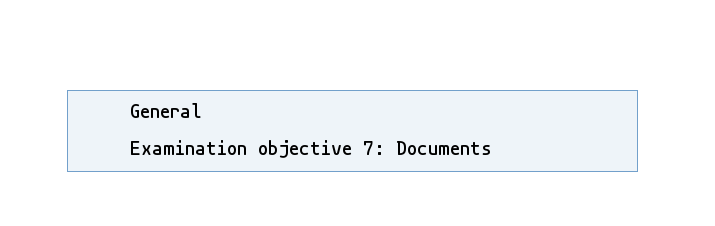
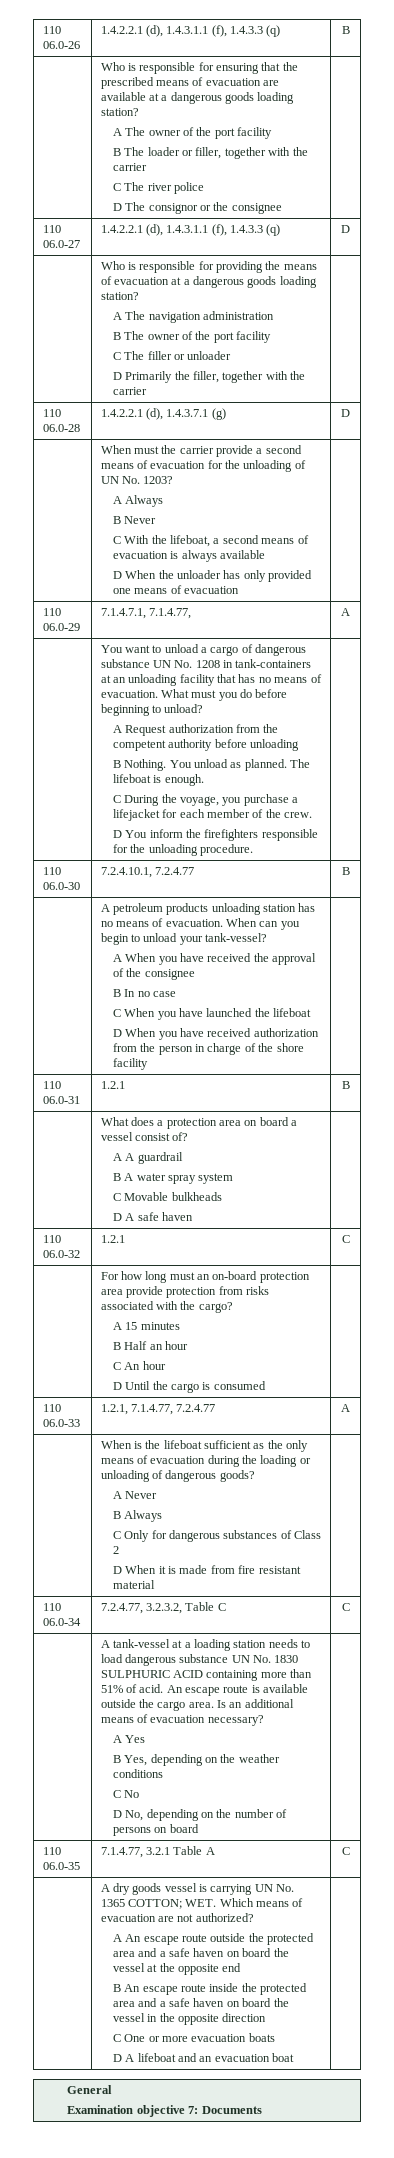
(130, 110) none -> [42,26,61,34] [42,41,80,49] [100,25,281,37] [341,26,350,34] [100,62,298,74] [100,77,280,89] [100,92,295,104] [100,108,139,116] [112,127,273,139] [112,147,308,159] [112,163,147,171] [112,182,205,194] [112,202,282,214] [42,225,61,233] [42,240,80,248] [100,224,281,236] [341,225,350,233] [100,261,317,273] [100,276,317,288] [100,292,139,300] [112,311,275,323] [112,331,272,343] [112,351,232,360] [112,371,306,383] [112,387,147,395] [42,409,61,417] [42,424,80,432] [100,408,226,420] [341,409,350,417] [100,445,302,457] [100,460,306,472] [100,476,174,484] [112,495,164,507] [112,516,157,524] [112,535,309,547] [112,550,266,562] [112,570,313,582] [112,585,240,594] [42,608,61,616] [42,623,80,631] [100,608,191,619] [341,608,350,616] [100,644,307,656] [100,659,312,668] [100,674,322,686] [100,689,288,701] [100,704,204,716] [112,724,279,736] [112,739,300,751] [112,759,311,771] [112,774,204,786] [112,794,299,806] [112,809,313,821] [112,829,318,841] [112,844,254,856] [42,867,61,875] [42,882,80,890] [100,867,194,878] [341,867,350,875] [100,903,316,915] [100,918,300,930] [100,933,268,945] [112,953,317,965] [112,968,195,980] [112,989,177,997] [112,1008,312,1020] [112,1028,319,1040] [112,1043,304,1055] [112,1058,148,1070] [42,1081,61,1089] [42,1096,80,1104] [100,1081,125,1089] [341,1081,350,1089] [100,1117,298,1129] [100,1132,189,1141] [112,1152,183,1164] [112,1173,234,1184] [112,1192,222,1201] [112,1212,194,1221] [42,1235,61,1243] [42,1250,80,1258] [100,1235,125,1243] [341,1235,350,1243] [100,1271,310,1283] [100,1286,270,1298] [100,1301,233,1313] [112,1322,180,1330] [112,1341,189,1350] [112,1361,166,1370] [112,1381,266,1393] [42,1404,61,1412] [42,1419,80,1427] [100,1404,216,1415] [341,1404,350,1412] [100,1440,309,1452] [100,1455,311,1467] [100,1470,255,1482] [112,1491,158,1499] [112,1510,163,1522] [112,1530,322,1542] [112,1546,119,1554] [112,1565,301,1574] [112,1580,155,1589] [42,1603,61,1611] [42,1618,81,1626] [100,1602,226,1614] [341,1603,350,1611] [100,1639,311,1651] [100,1654,299,1666] [100,1669,313,1681] [100,1684,309,1696] [100,1699,294,1711] [100,1714,264,1726] [112,1735,146,1743] [112,1754,280,1766] [112,1769,163,1778] [112,1790,140,1798] [112,1809,288,1821] [112,1824,199,1836] [42,1847,61,1855] [42,1862,80,1870] [100,1846,215,1858] [341,1847,350,1855] [100,1883,295,1895] [100,1898,304,1909] [100,1913,254,1922] [112,1933,315,1945] [112,1948,289,1957] [112,1963,242,1975] [112,1983,308,1995] [112,1998,289,2007] [112,2013,267,2025] [112,2033,275,2042] [112,2053,295,2062] 110 06.0-26 | 1.4.2.2.1 (d), 1.4.3.1.1 (f), 1.4.3.3 (q) | B // | Who is responsible for ensuring that the prescribed means of evacuation are available at a dangerous goods loading station? // A The owner of the port facility // B The loader or filler, together with the carrier // C The river police // D The consignor or the consignee | // 110 06.0-27 | 1.4.2.2.1 (d), 1.4.3.1.1 (f), 1.4.3.3 (q) | D // | Who is responsible for providing the means of evacuation at a dangerous goods loading station? // A The navigation administration // B The owner of the port facility // C The filler or unloader // D Primarily the filler, together with the carrier | // 110 06.0-28 | 1.4.2.2.1 (d), 1.4.3.7.1 (g) | D // | When must the carrier provide a second means of evacuation for the unloading of UN No. 1203? // A Always // B Never // C With the lifeboat, a second means of evacuation is always available // D When the unloader has only provided one means of evacuation | // 110 06.0-29 | 7.1.4.7.1, 7.1.4.77, | A // | You want to unload a cargo of dangerous substance UN No. 1208 in tank-containers at an unloading facility that has no means of evacuation. What must you do before beginning to unload? // A Request authorization from the competent authority before unloading // B Nothing. You unload as planned. The lifeboat is enough. // C During the voyage, you purchase a lifejacket for each member of the crew. // D You inform the firefighters responsible for the unloading procedure. | // 110 06.0-30 | 7.2.4.10.1, 7.2.4.77 | B // | A petroleum products unloading station has no means of evacuation. When can you begin to unload your tank-vessel? // A When you have received the approval of the consignee // B In no case // C When you have launched the lifeboat // D When you have received authorization from the person in charge of the shore facility | // 110 06.0-31 | 1.2.1 | B // | What does a protection area on board a vessel consist of? // A A guardrail // B A water spray system // C Movable bulkheads // D A safe haven | // 110 06.0-32 | 1.2.1 | C // | For how long must an on-board protection area provide protection from risks associated with the cargo? // A 15 minutes // B Half an hour // C An hour // D Until the cargo is consumed | // 110 06.0-33 | 1.2.1, 7.1.4.77, 7.2.4.77 | A // | When is the lifeboat sufficient as the only means of evacuation during the loading or unloading of dangerous goods? // A Never // B Always // C Only for dangerous substances of Class 2 // D When it is made from fire resistant material | // 110 06.0-34 | 7.2.4.77, 3.2.3.2, Table C | C // | A tank-vessel at a loading station needs to load dangerous substance UN No. 1830 SULPHURIC ACID containing more than 51% of acid. An escape route is available outside the cargo area. Is an additional means of evacuation necessary? // A Yes // B Yes, depending on the weather conditions // C No // D No, depending on the number of persons on board | // 110 06.0-35 | 7.1.4.77, 3.2.1 Table A | C // | A dry goods vessel is carrying UN No. 1365 COTTON; WET. Which means of evacuation are not authorized? // A An escape route outside the protected area and a safe haven on board the vessel at the opposite end // B An escape route inside the protected area and a safe haven on board the vessel in the opposite direction // C One or more evacuation boats // D A lifeboat and an evacuation boat | //

